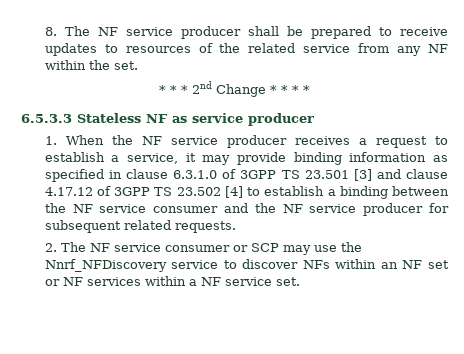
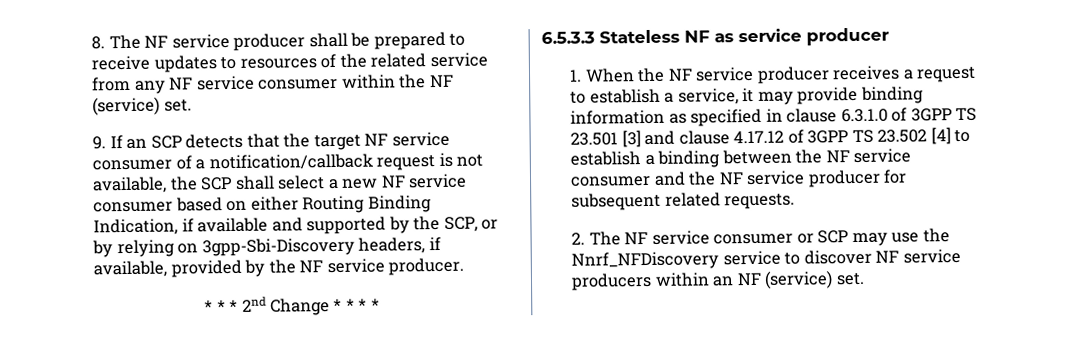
[44,60,138,70] within the set. -> [196,74,454,91] [92,96,192,116] [92,131,450,151] [92,152,484,171] [92,173,468,194] [93,195,432,214] [93,215,499,236] [92,236,441,258] [93,257,465,278] service consumer within the NF (service) set. // 9. If an SCP detects that the target NF service consumer of a notification/callback request is not available, the SCP shall select a new NF service consumer based on either Routing Binding Indication, if available and supported by the SCP, or by relying on 3gpp-Sbi-Discovery headers, if available, provided by the NF service producer.
[302,259,449,269] [44,276,272,286] NFs within an NF set or NF services within a NF service -> [875,248,961,264] [571,270,834,291] NF service producers within an NF (service)

